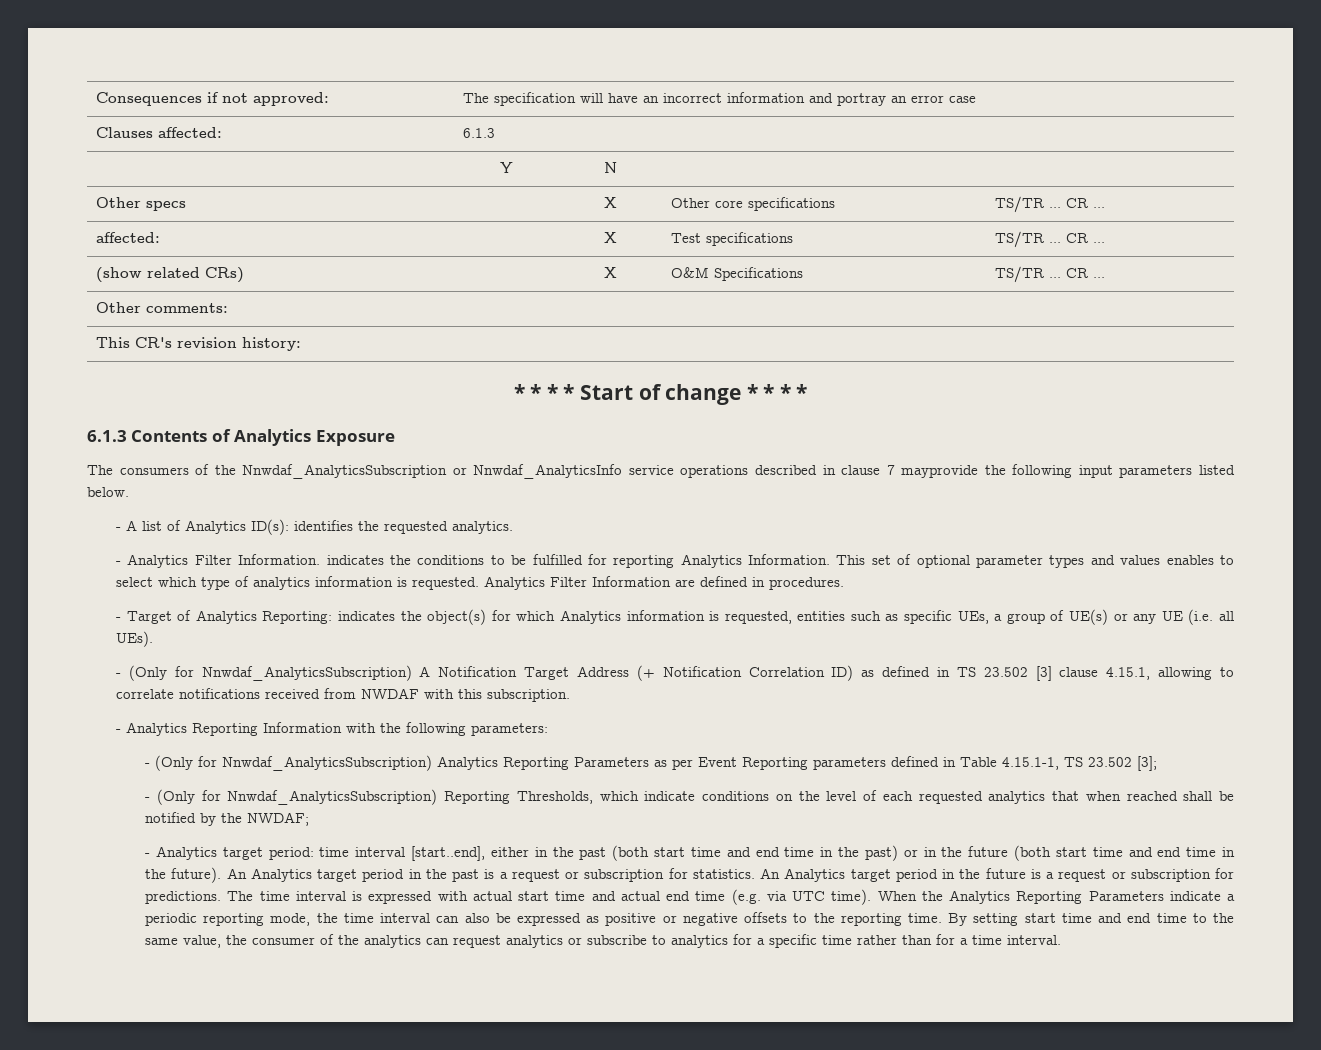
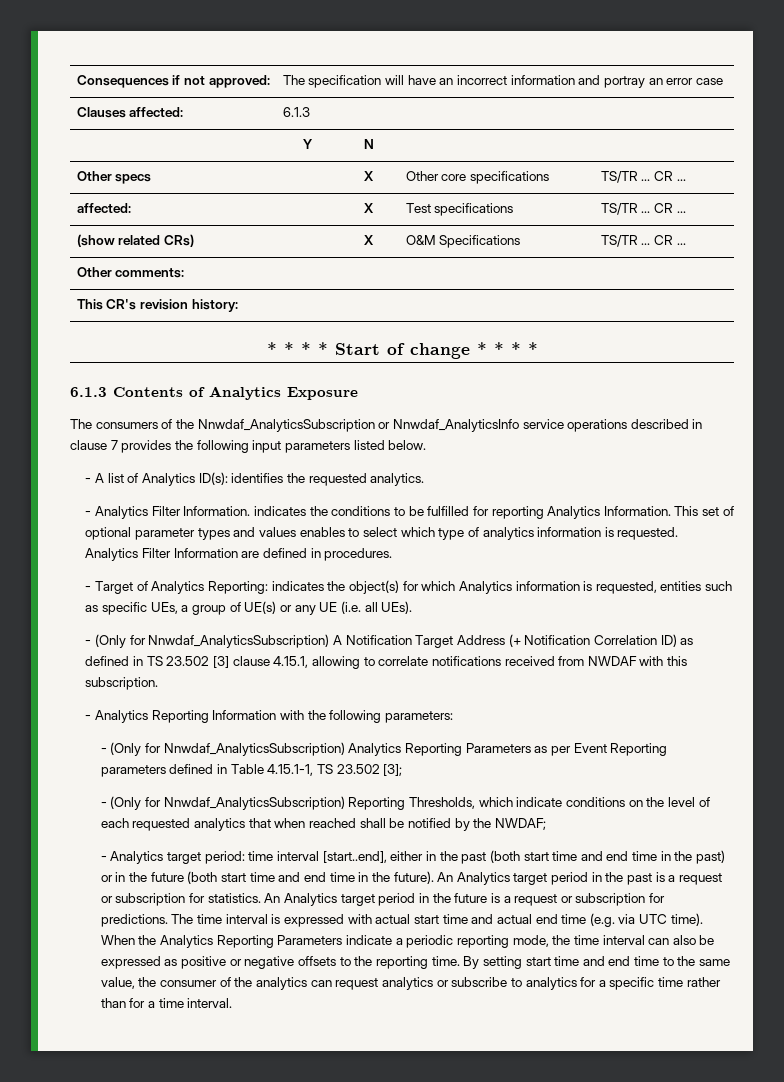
[901,465,979,478] mayprovide -> [121,440,172,453] provides

